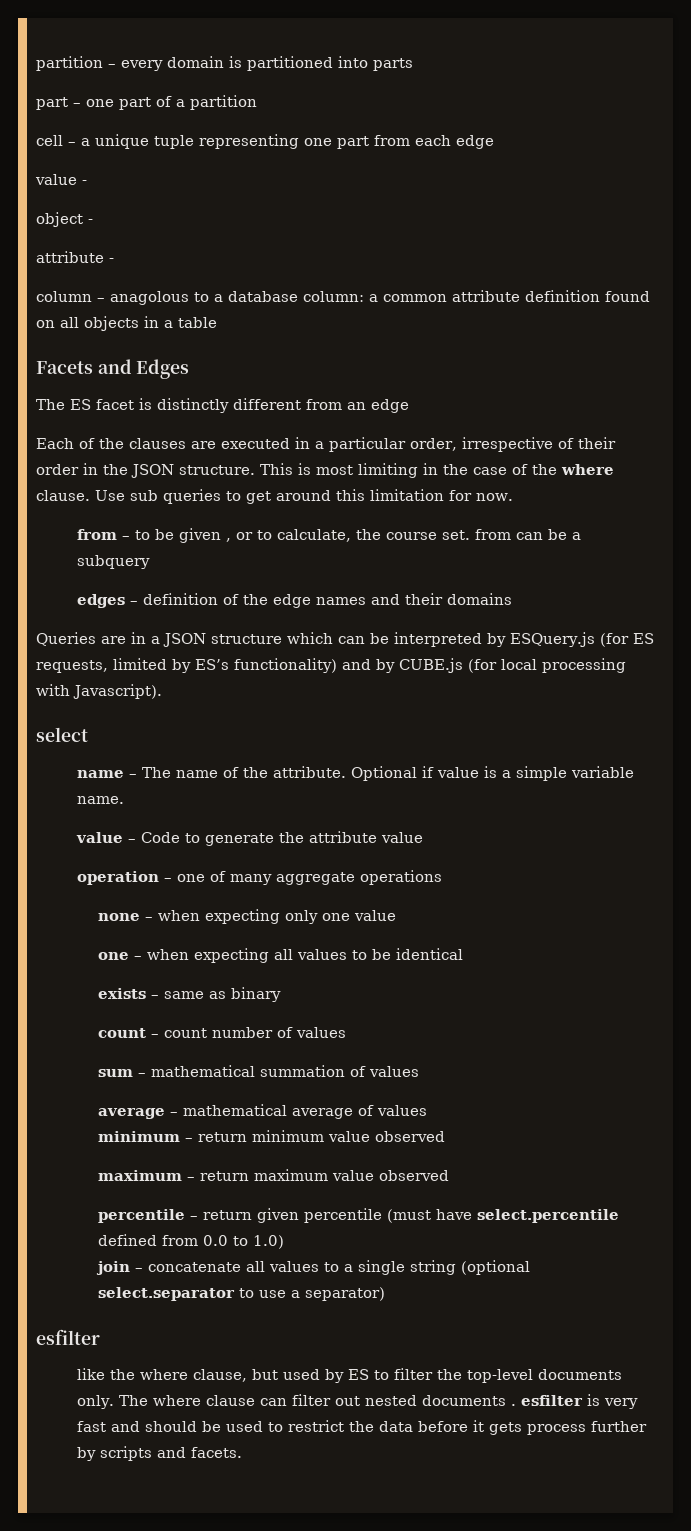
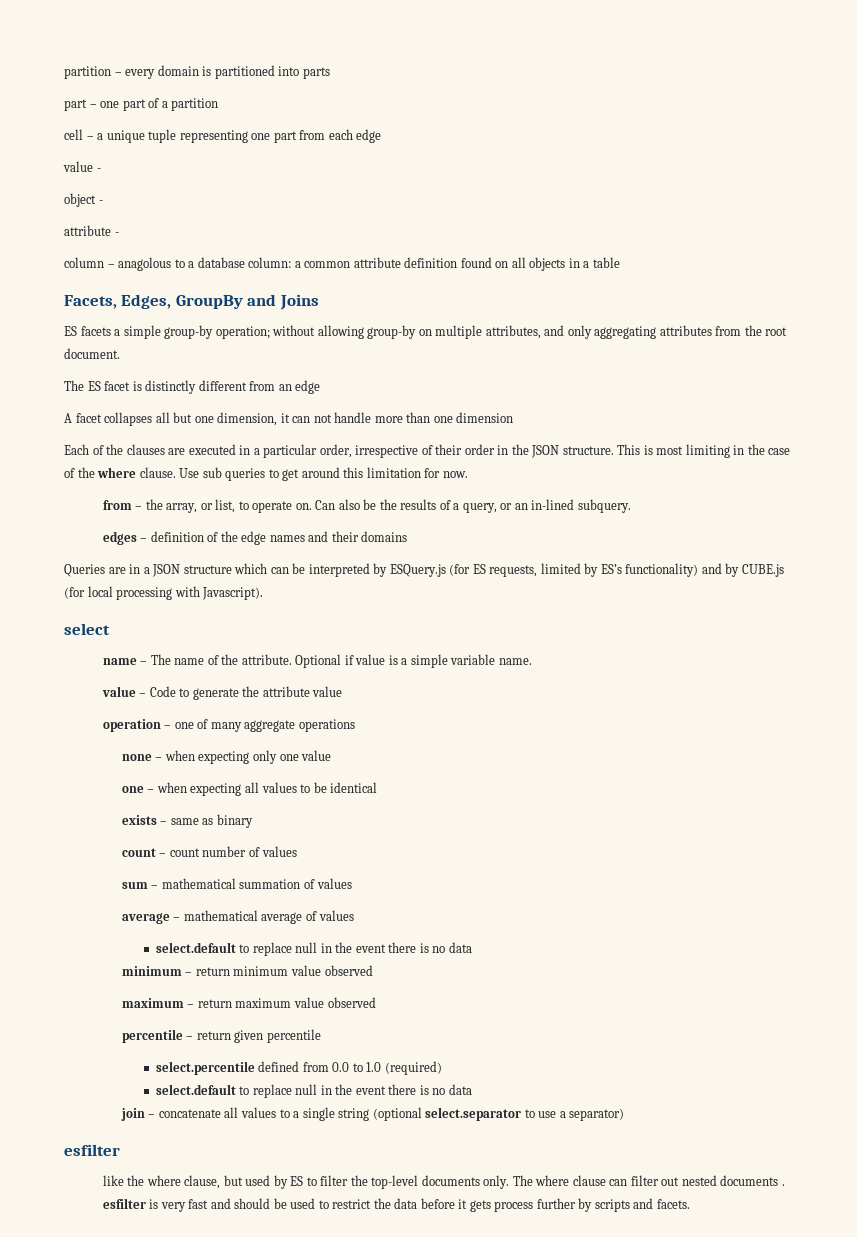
[36,359,190,379] Facets and Edges -> [64,294,319,310] [64,325,788,339] [64,348,120,359] Facets, Edges, GroupBy and Joins // ES facets a simple group-by operation; without allowing group-by on multiple attributes, and only aggregating attributes from the root document.
(409, 406) none -> [64,412,514,426] // A facet collapses all but one dimension, it can not handle more than one dimension
[135,528,582,543] [77,555,151,569] to be given , or to calculate, the course set. from can be a subquery -> [145,499,631,513] the array, or list, to operate on. Can also be the results of a query, or an in-lined subquery.
(427, 1110) none -> [155,942,472,956] // select.default to replace null in the event there is no data
[386,1209,472,1223] (must have -> (321, 1036) //
[252,1235,284,1249] 1.0) -> [366,1061,442,1075] [155,1084,472,1098] 1.0 (required) // select.default to replace null in the event there is no data

